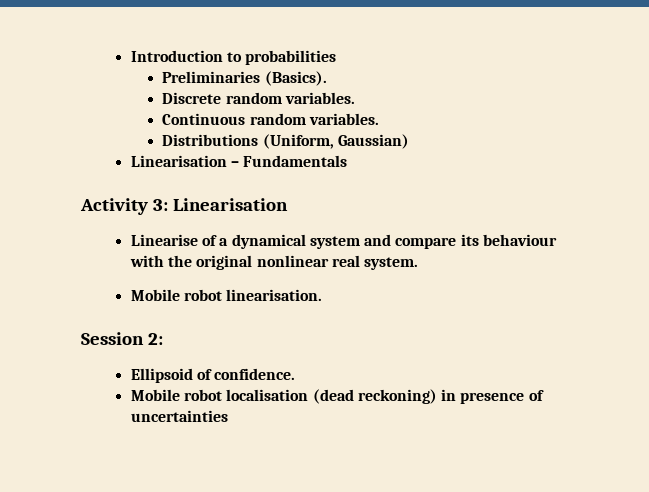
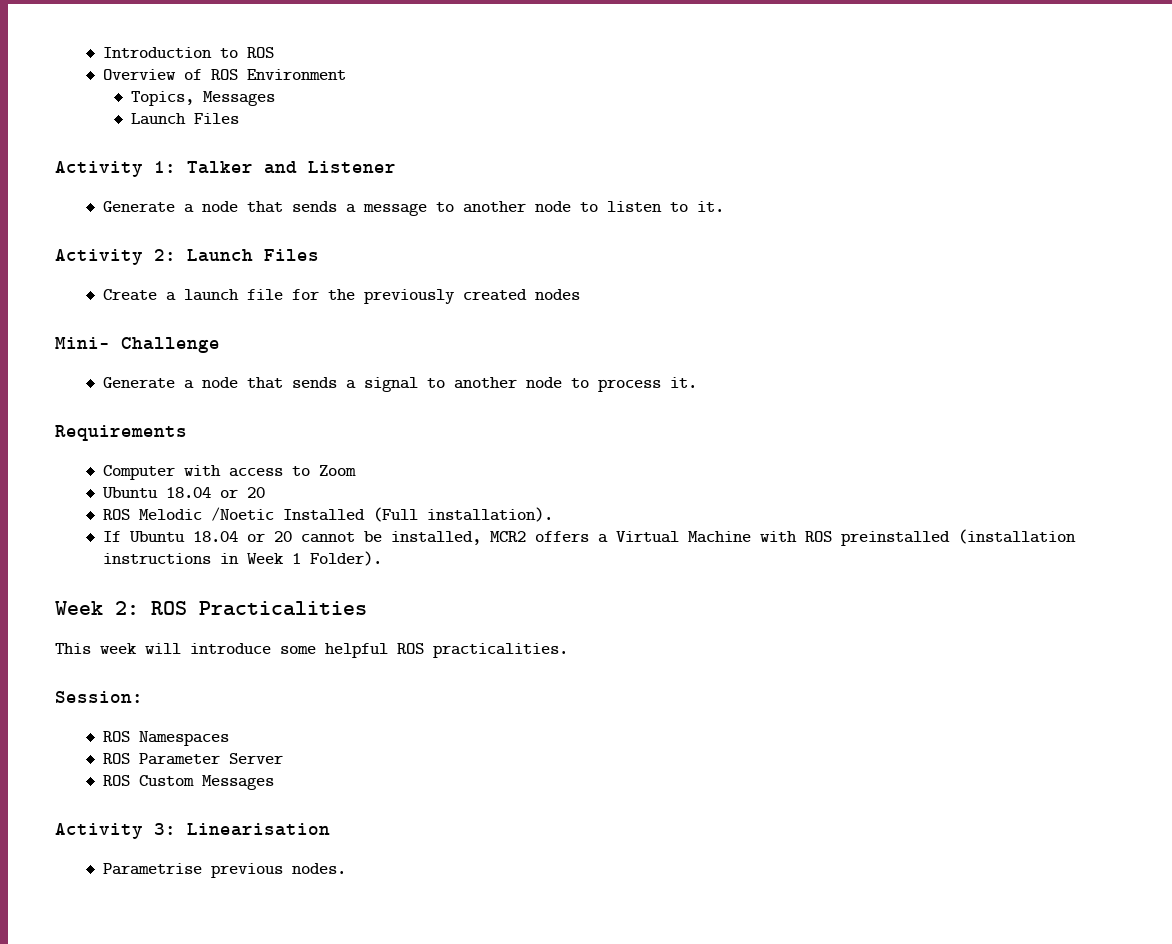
[245,50,337,65] [162,71,327,86] [162,92,356,104] [162,113,380,125] [162,134,410,149] [130,155,348,167] [80,198,288,215] [130,234,558,249] [129,255,419,270] [130,289,323,301] [81,332,163,345] [130,368,296,383] [130,389,544,404] [130,410,228,422] probabilities // Preliminaries (Basics). // Discrete random variables. // Continuous random variables. // Distributions (Uniform, Gaussian) // Linearisation – Fundamentals // Activity 3: Linearisation // Linearise of a dynamical system and compare its behaviour with the original nonlinear real system. // Mobile robot linearisation. // Session 2: // Ellipsoid of confidence. // Mobile robot localisation (dead reckoning) in presence of uncertainties -> [246,47,274,58] [102,69,346,80] [131,91,276,106] [131,113,240,125] [55,161,396,177] [102,201,724,216] [55,249,319,265] [102,289,580,304] [55,337,220,353] [102,377,697,392] [55,425,187,441] [102,465,356,480] [101,487,265,498] [102,507,553,522] [102,529,1076,546] [102,551,382,566] [55,601,367,616] [55,643,568,658] [55,691,143,703] [102,731,229,746] [102,753,283,765] [102,775,274,790] [55,823,330,839] [102,863,346,878] ROS // Overview of ROS Environment // Topics, Messages // Launch Files // Activity 1: Talker and Listener // Generate a node that sends a message to another node to listen to it. // Activity 2: Launch Files // Create a launch file for the previously created nodes // Mini- Challenge // Generate a node that sends a signal to another node to process it. // Requirements // Computer with access to Zoom // Ubuntu 18.04 or 20 // ROS Melodic /Noetic Installed (Full installation). // If Ubuntu 18.04 or 20 cannot be installed, MCR2 offers a Virtual Machine with ROS preinstalled (installation instructions in Week 1 Folder). // Week 2: ROS Practicalities // This week will introduce some helpful ROS practicalities. // Session: // ROS Namespaces // ROS Parameter Server // ROS Custom Messages // Activity 3: Linearisation // Parametrise previous nodes.

